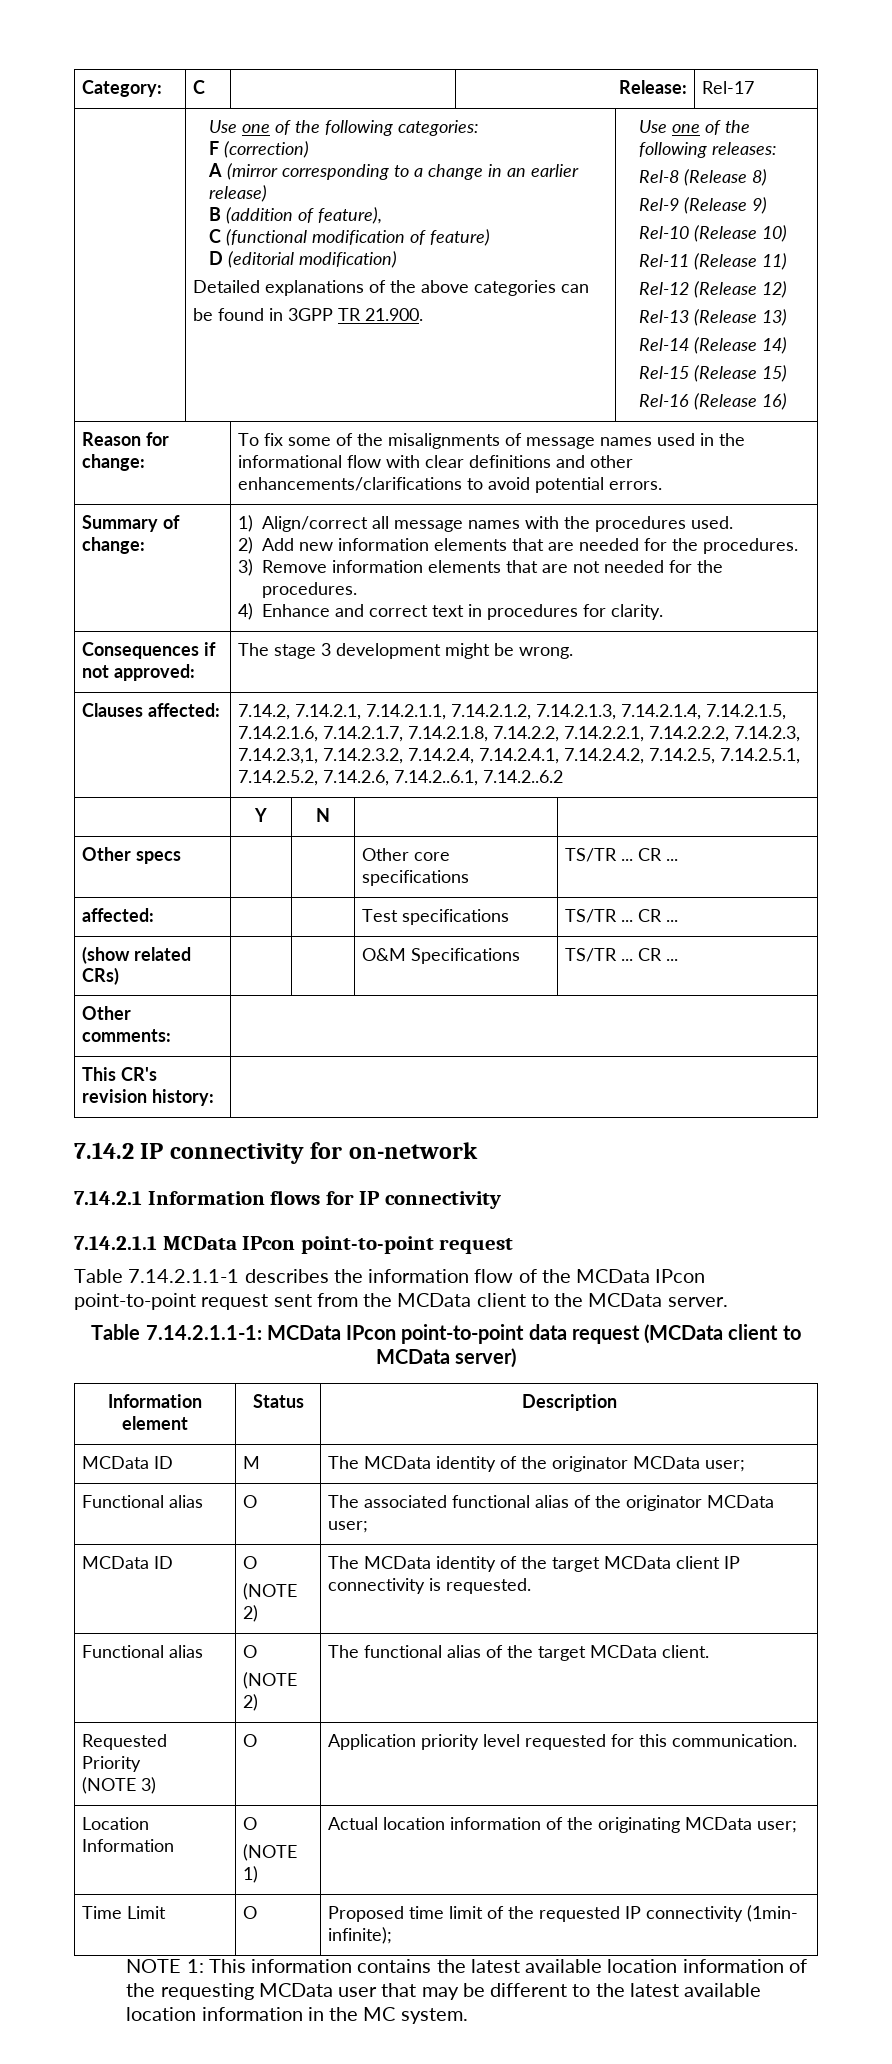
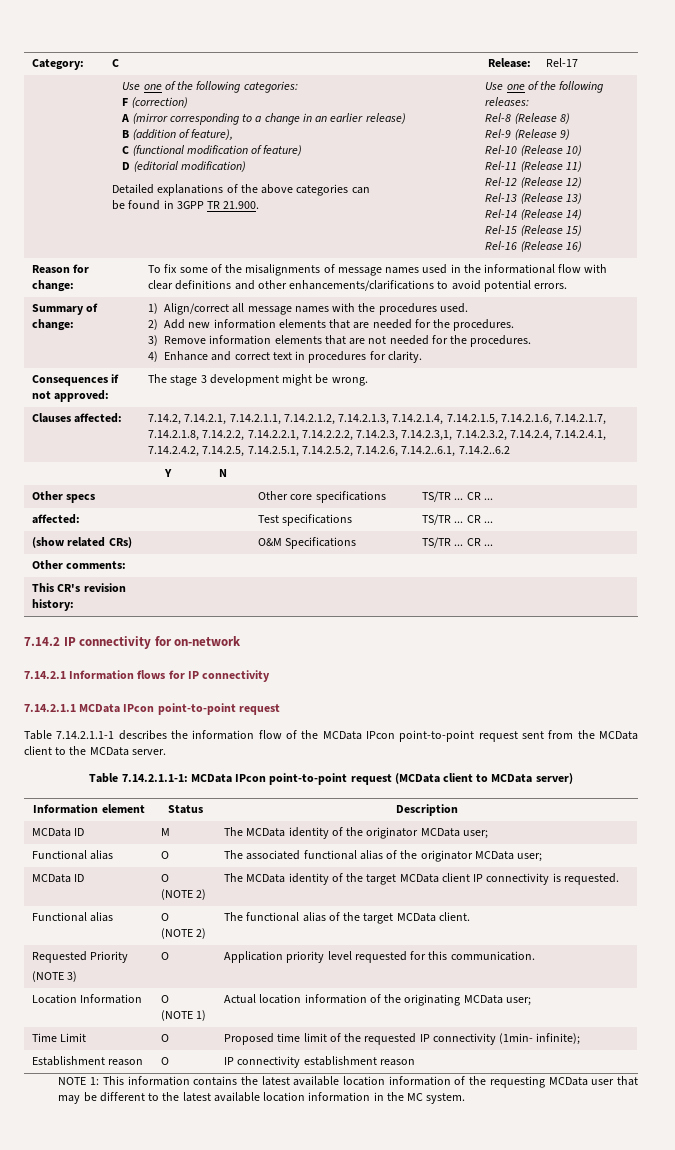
[528,1324,567,1340] data -> (348, 779) none
(393, 1935) none -> [32,1056,144,1066] [161,1057,170,1065] [224,1056,415,1068] // Establishment reason | O | IP connectivity establishment reason

